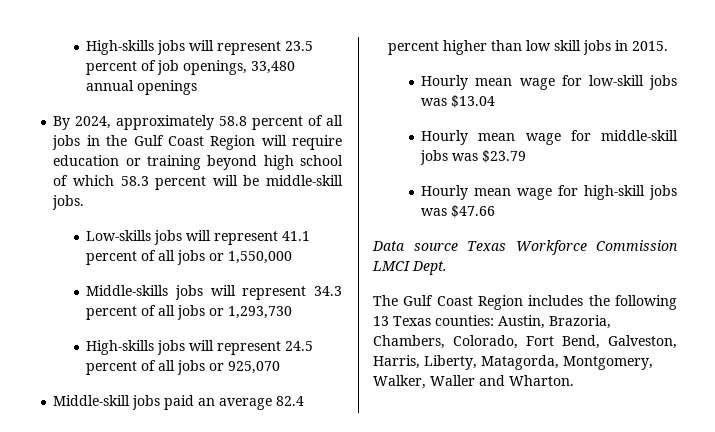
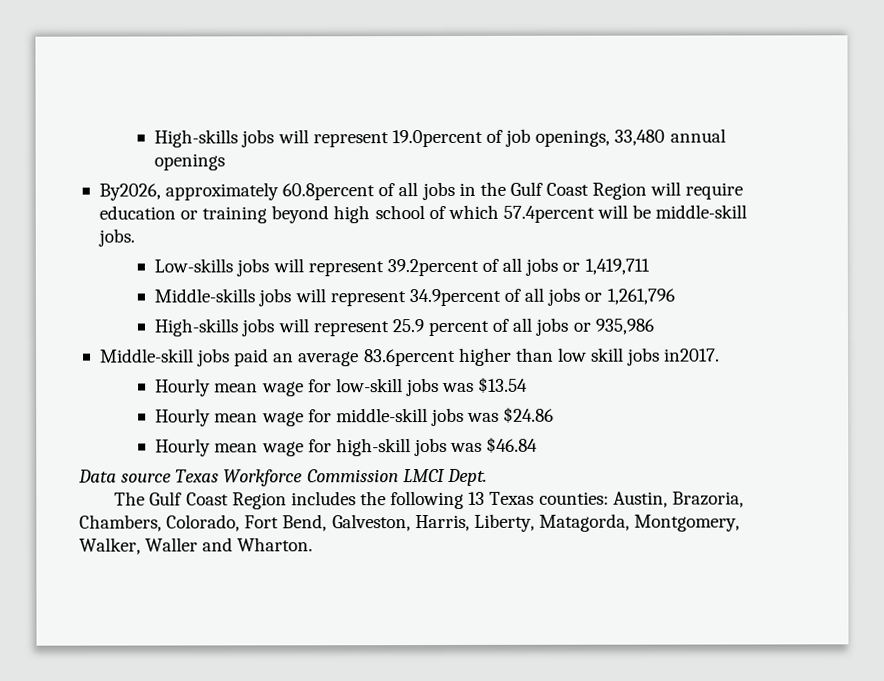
[86,40,314,55] [86,61,138,75] High-skills jobs will represent 23.5 percent -> [154,129,483,148] High-skills jobs will represent 19.0percent
[53,115,304,130] By 2024, approximately 58.8 percent -> [98,182,376,201] By2026, approximately 60.8percent
[120,176,207,190] 58.3 percent -> [502,205,595,223] 57.4percent
[282,231,311,241] [86,250,293,265] [86,285,342,300] [86,305,293,320] [86,340,314,355] [86,360,281,375] 41.1 percent of all jobs or 1,550,000 // Middle-skills jobs will represent 34.3 percent of all jobs or 1,293,730 // High-skills jobs will represent 24.5 percent of all jobs or 925,070 -> [386,257,650,277] [154,287,675,307] [154,317,654,337] 39.2percent of all jobs or 1,419,711 // Middle-skills jobs will represent 34.9percent of all jobs or 1,261,796 // High-skills jobs will represent 25.9 percent of all jobs or 935,986
[276,396,305,406] [388,41,440,55] 82.4 percent -> [363,348,456,367] 83.6percent
[615,40,669,51] in 2015. -> [664,348,721,362] in2017.
[451,95,496,108] $13.04 -> [478,376,529,393] $13.54
[482,150,527,163] $23.79 -> [503,406,555,423] $24.86
[451,205,496,218] $47.66 -> [486,436,539,453] $46.84

